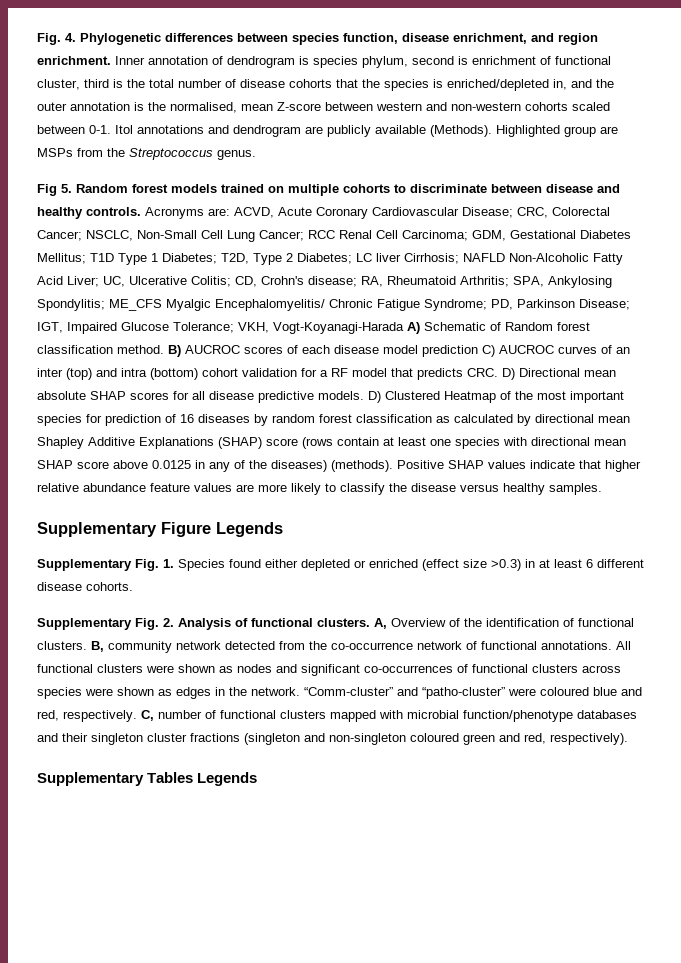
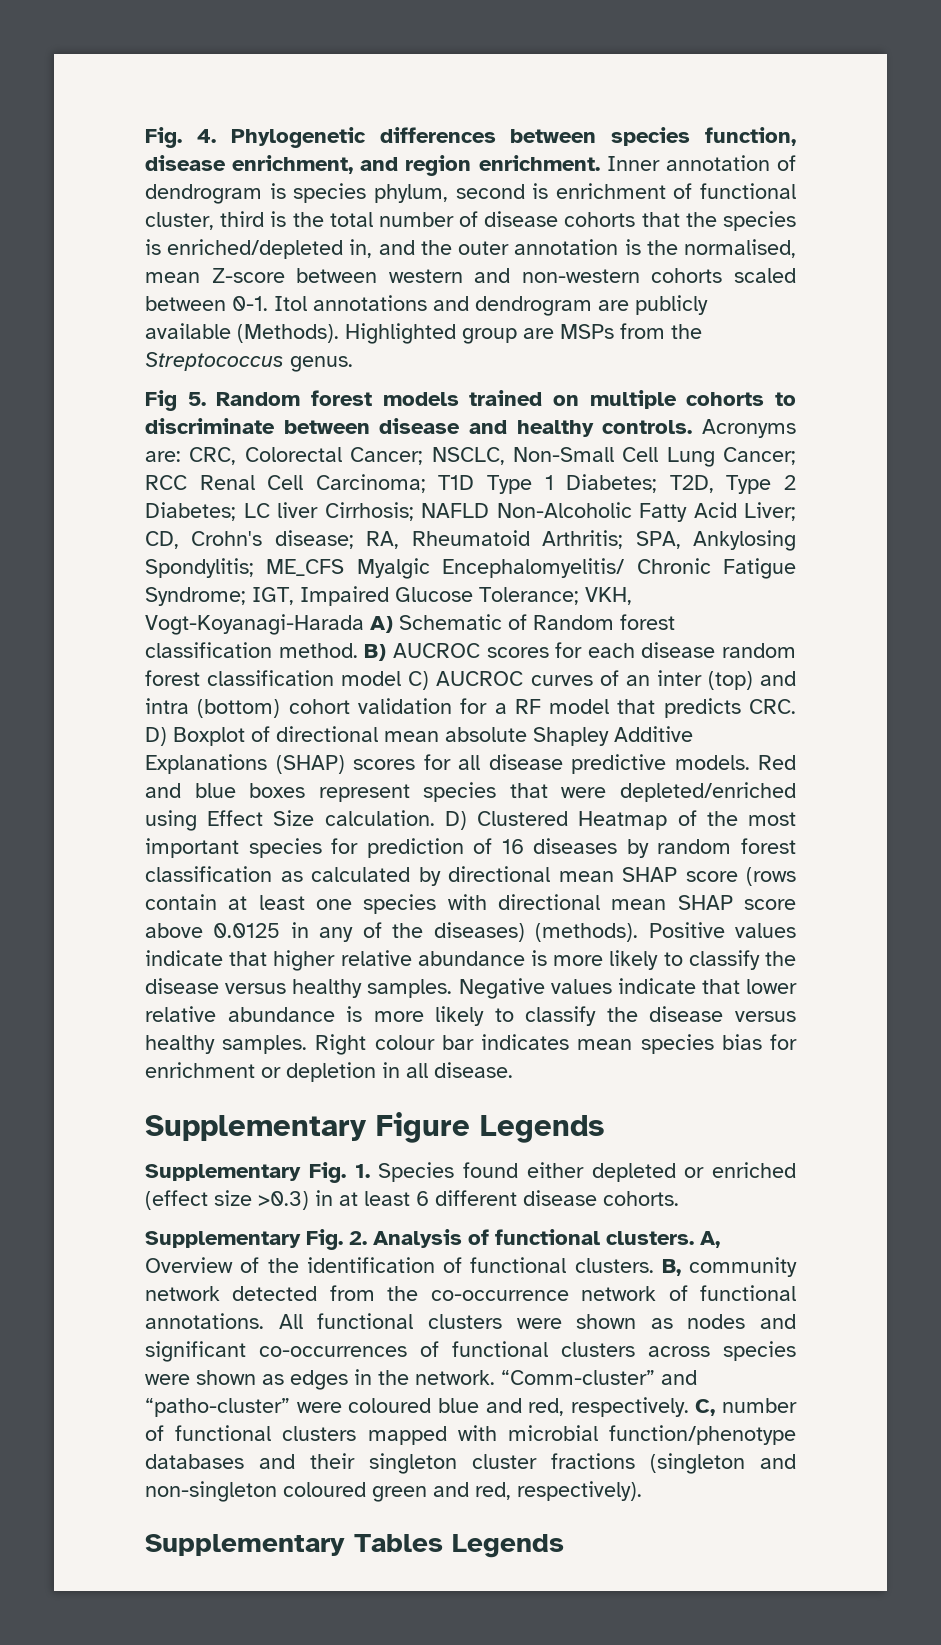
[234,207,513,219] ACVD, Acute Coronary Cardiovascular Disease; -> (181, 456) none
[472,230,631,241] [37,253,86,264] GDM, Gestational Diabetes Mellitus; -> (426, 483) none
[103,276,231,287] UC, Ulcerative Colitis; -> (796, 511) none
[491,299,630,310] PD, Parkinson Disease; -> (246, 596) none
[287,345,298,354] of -> [555,642,583,658] for
[383,345,478,357] model prediction -> [722,643,796,658] [145,670,402,686] random forest classification model
[519,368,616,377] [37,391,126,400] Directional mean absolute SHAP -> [173,726,693,746] [145,754,345,774] Boxplot of directional mean absolute Shapley Additive Explanations (SHAP)
(364, 395) none -> [758,755,796,770] [145,782,796,802] [145,810,435,831] Red and blue boxes represent species that were depleted/enriched using Effect Size calculation.
[37,437,262,449] Shapley Additive Explanations (SHAP) -> [622,867,677,882] SHAP
[448,460,484,469] SHAP -> (725, 930) none
[150,483,602,495] feature values are more likely to classify the disease versus healthy samples. -> [531,950,797,970] [145,978,797,999] [145,1006,796,1026] [145,1034,797,1055] [145,1062,513,1082] is more likely to classify the disease versus healthy samples. Negative values indicate that lower relative abundance is more likely to classify the disease versus healthy samples. Right colour bar indicates mean species bias for enrichment or depletion in all disease.

